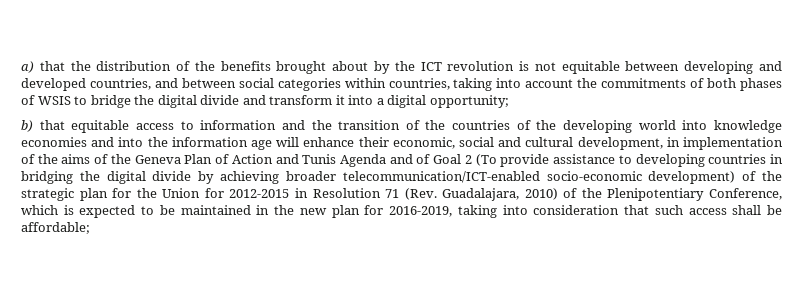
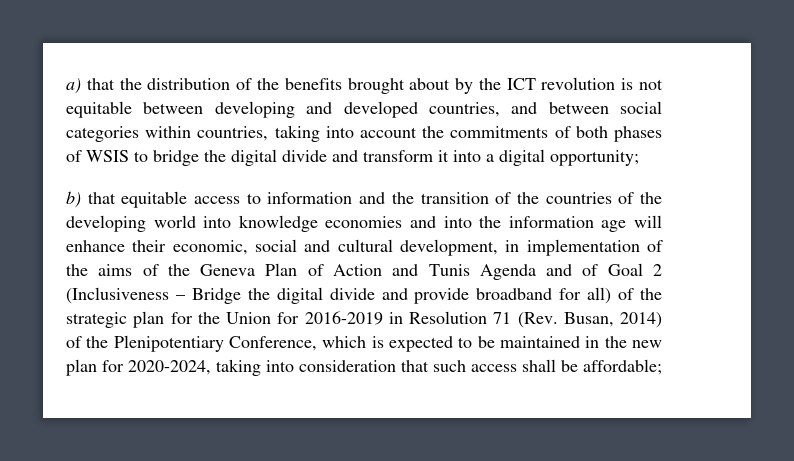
[475,154,784,167] [21,171,736,184] (To provide assistance to developing countries in bridging the digital divide by achieving broader telecommunication/ICT-enabled socio-economic development) -> [66,287,612,304] (Inclusiveness – Bridge the digital divide and provide broadband for all)
[229,189,290,198] 2012-2015 -> [304,311,383,325] 2016-2019
[442,188,558,201] Guadalajara, 2010) -> [563,312,662,328] Busan, 2014)
[389,206,453,217] 2016-2019, -> [128,360,211,375] 2020-2024,

